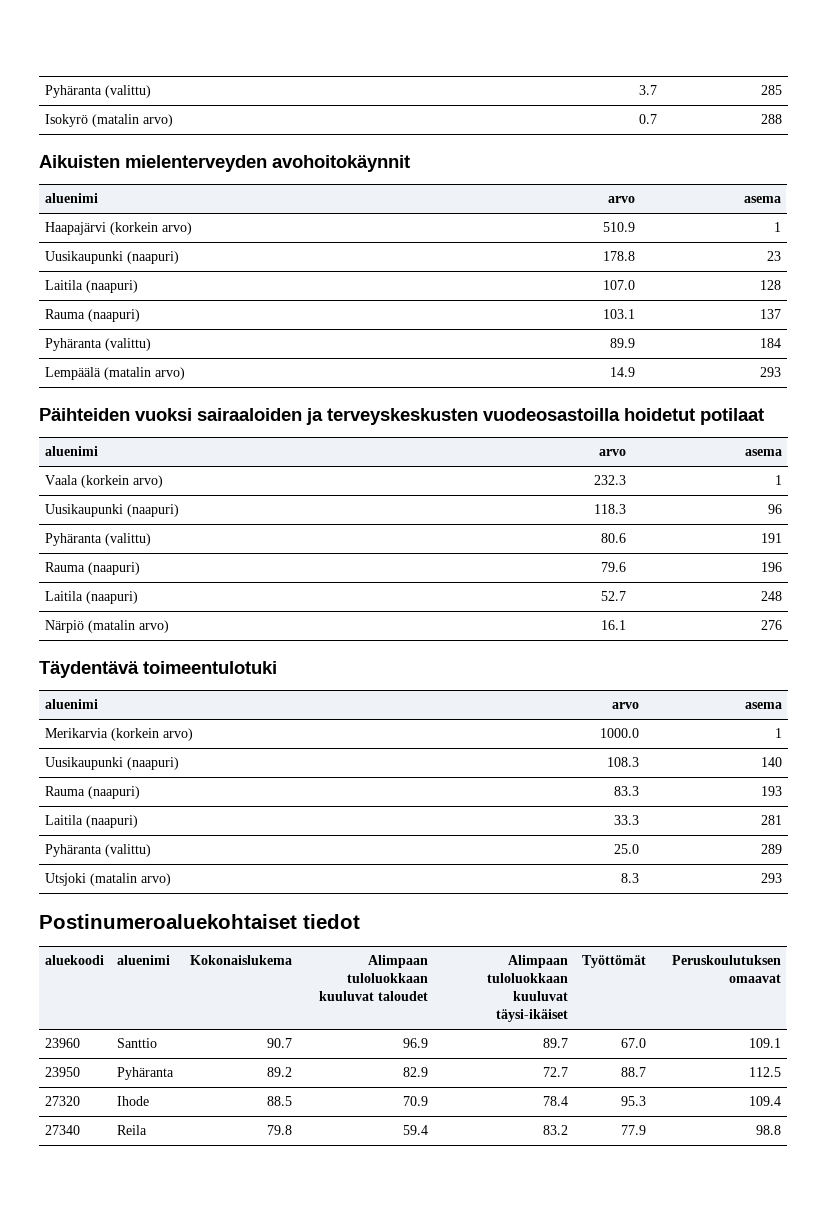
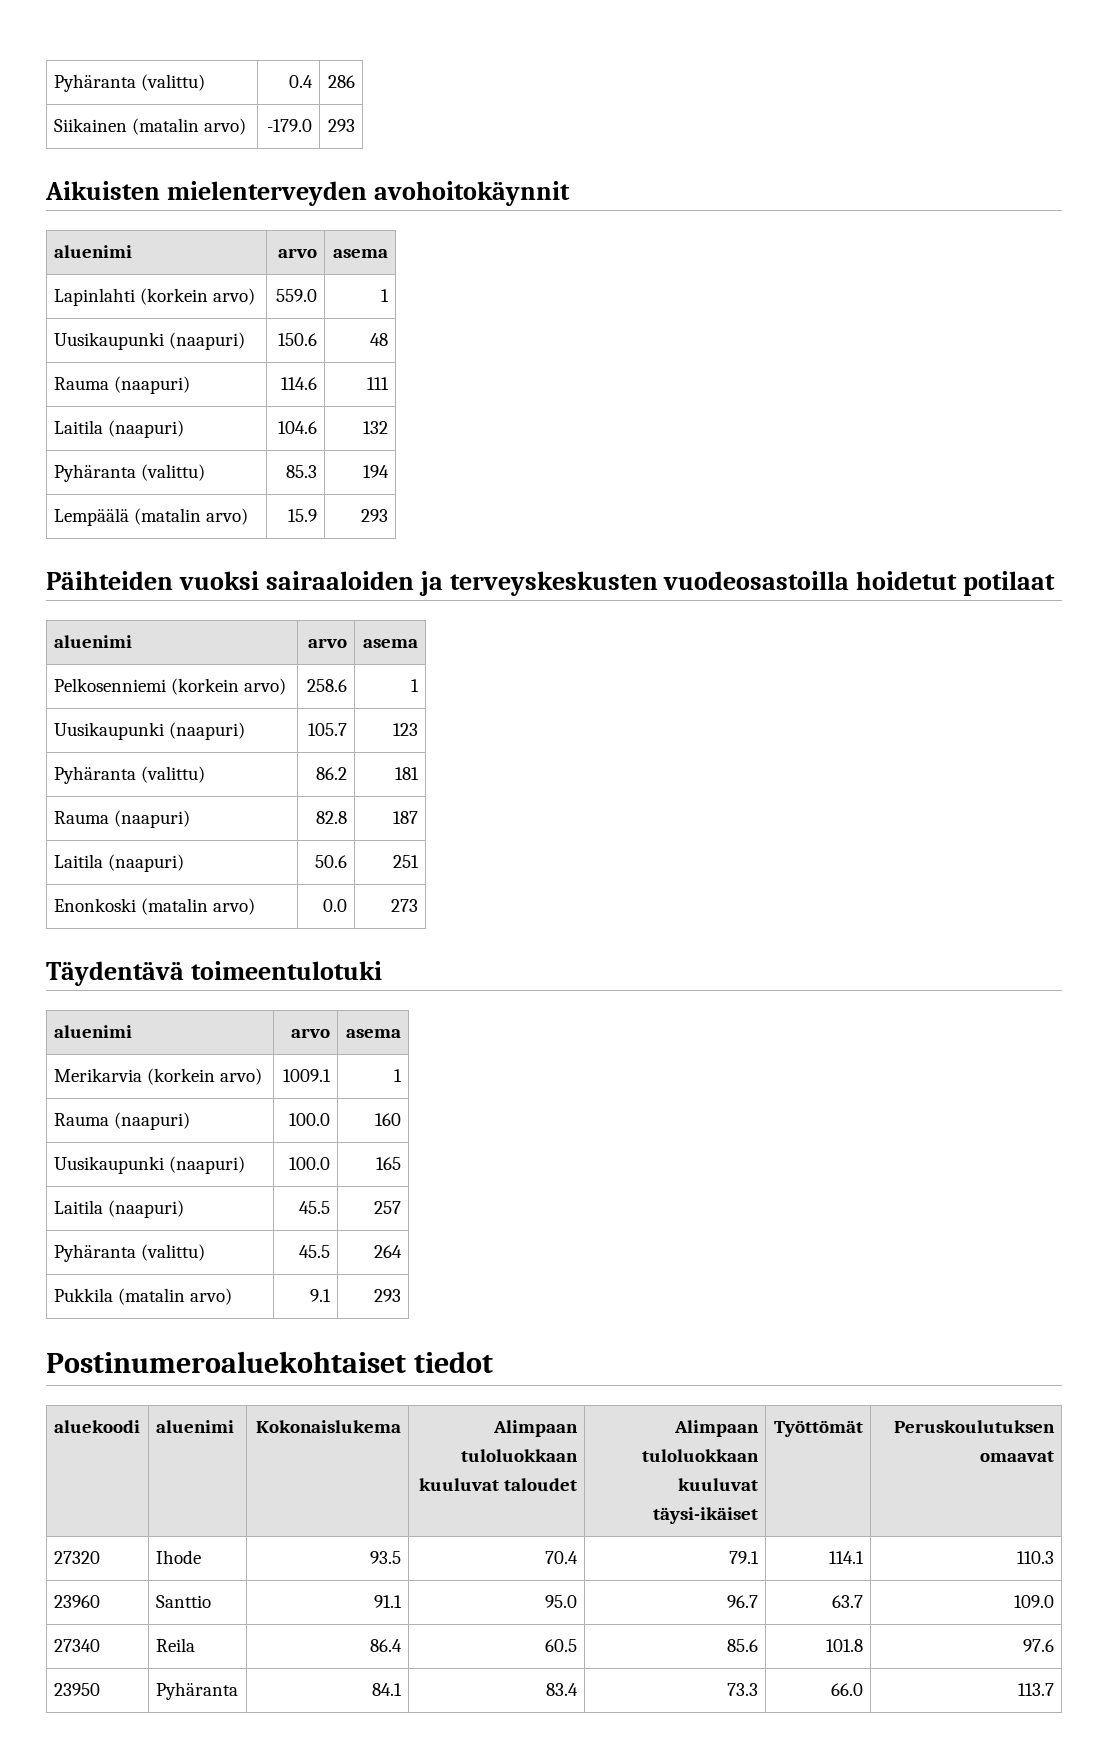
[45,85,152,98] [638,85,657,95] [760,85,782,95] [45,114,174,127] [638,114,657,124] [760,114,782,124] Pyhäranta (valittu) | 3.7 | 285 // Isokyrö (matalin arvo) | 0.7 | 288 -> [53,74,205,92] [289,75,314,88] [328,75,356,88] [53,118,246,135] [267,119,313,132] [328,119,356,132] Pyhäranta (valittu) | 0.4 | 286 // Siikainen (matalin arvo) | -179.0 | 293
[45,222,193,235] [602,222,635,232] [773,222,781,232] [45,251,180,264] [602,251,635,261] [766,251,781,261] [45,280,139,293] [602,280,635,290] [759,280,781,290] [45,309,141,322] [602,309,635,319] [759,309,781,319] [45,338,152,351] [609,338,635,348] [759,338,781,348] Haapajärvi (korkein arvo) | 510.9 | 1 // Uusikaupunki (naapuri) | 178.8 | 23 // Laitila (naapuri) | 107.0 | 128 // Rauma (naapuri) | 103.1 | 137 // Pyhäranta (valittu) | 89.9 | 184 -> [53,288,255,306] [276,289,318,302] [381,289,390,302] [53,332,245,350] [278,333,318,346] [370,333,389,346] [53,376,190,394] [281,377,318,390] [367,377,390,390] [53,420,184,438] [278,421,318,434] [363,421,389,434] [53,464,205,482] [286,465,318,478] [363,465,390,478] Lapinlahti (korkein arvo) | 559.0 | 1 // Uusikaupunki (naapuri) | 150.6 | 48 // Rauma (naapuri) | 114.6 | 111 // Laitila (naapuri) | 104.6 | 132 // Pyhäranta (valittu) | 85.3 | 194
[609,367,635,377] 14.9 -> [288,509,318,522] 15.9
[45,475,164,488] [593,475,626,485] [774,475,782,485] [45,504,180,517] [593,504,626,514] [767,504,782,514] [45,533,152,546] [600,533,626,543] [760,533,782,543] [45,562,141,575] [600,562,626,572] [760,562,782,572] [45,591,139,604] [600,591,626,601] [760,591,782,601] [45,620,170,633] [600,620,626,630] [760,620,782,630] Vaala (korkein arvo) | 232.3 | 1 // Uusikaupunki (naapuri) | 118.3 | 96 // Pyhäranta (valittu) | 80.6 | 191 // Rauma (naapuri) | 79.6 | 196 // Laitila (naapuri) | 52.7 | 248 // Närpiö (matalin arvo) | 16.1 | 276 -> [53,678,286,695] [307,679,348,692] [411,679,420,692] [53,722,245,740] [308,723,348,736] [393,723,419,736] [53,766,205,784] [316,767,348,780] [395,767,420,780] [53,810,190,828] [316,811,348,824] [393,811,419,824] [53,854,184,872] [315,855,348,868] [393,855,420,868] [53,898,255,915] [323,899,348,912] [391,899,419,912] Pelkosenniemi (korkein arvo) | 258.6 | 1 // Uusikaupunki (naapuri) | 105.7 | 123 // Pyhäranta (valittu) | 86.2 | 181 // Rauma (naapuri) | 82.8 | 187 // Laitila (naapuri) | 50.6 | 251 // Enonkoski (matalin arvo) | 0.0 | 273
[599,728,639,738] [774,728,782,738] [45,757,180,770] [606,757,639,767] [760,757,782,767] [45,786,141,799] [613,786,639,796] [760,786,782,796] [45,815,139,828] [613,815,639,825] [760,815,782,825] [45,844,152,857] [613,844,639,854] [760,844,782,854] [45,873,172,886] [620,873,639,883] 1000.0 | 1 // Uusikaupunki (naapuri) | 108.3 | 140 // Rauma (naapuri) | 83.3 | 193 // Laitila (naapuri) | 33.3 | 281 // Pyhäranta (valittu) | 25.0 | 289 // Utsjoki (matalin arvo) | 8.3 -> [283,1069,332,1082] [394,1069,403,1082] [53,1112,190,1130] [289,1113,331,1126] [375,1113,402,1126] [53,1156,245,1174] [289,1157,331,1170] [376,1157,402,1170] [53,1200,184,1218] [299,1201,331,1214] [374,1201,402,1214] [53,1244,205,1262] [299,1245,331,1258] [374,1245,403,1258] [53,1288,232,1305] [310,1289,332,1302] 1009.1 | 1 // Rauma (naapuri) | 100.0 | 160 // Uusikaupunki (naapuri) | 100.0 | 165 // Laitila (naapuri) | 45.5 | 257 // Pyhäranta (valittu) | 45.5 | 264 // Pukkila (matalin arvo) | 9.1
[45,1038,81,1048] [117,1038,158,1048] [266,1038,292,1048] [402,1038,428,1048] [542,1038,568,1048] [620,1038,646,1048] [748,1038,781,1048] [45,1067,81,1077] [117,1067,175,1080] [266,1067,292,1077] [402,1067,428,1077] [542,1067,568,1077] [620,1067,646,1077] [748,1067,781,1077] [45,1096,81,1106] [117,1096,150,1106] [266,1096,292,1106] [402,1096,428,1106] [542,1096,568,1106] [620,1096,646,1106] [748,1096,781,1106] [45,1125,81,1135] [117,1125,148,1135] [266,1125,292,1135] [402,1125,428,1135] [542,1125,568,1135] [620,1125,646,1135] [755,1125,781,1135] 23960 | Santtio | 90.7 | 96.9 | 89.7 | 67.0 | 109.1 // 23950 | Pyhäranta | 89.2 | 82.9 | 72.7 | 88.7 | 112.5 // 27320 | Ihode | 88.5 | 70.9 | 78.4 | 95.3 | 109.4 // 27340 | Reila | 79.8 | 59.4 | 83.2 | 77.9 | 98.8 -> [53,1551,100,1564] [155,1550,201,1564] [370,1551,402,1564] [545,1551,579,1564] [729,1551,760,1564] [829,1551,865,1564] [1017,1551,1055,1564] [53,1595,100,1608] [155,1595,211,1608] [374,1595,403,1608] [545,1595,578,1608] [727,1595,759,1608] [832,1595,864,1608] [1014,1595,1055,1608] [53,1639,100,1652] [155,1638,195,1652] [370,1639,403,1652] [545,1639,578,1652] [727,1639,759,1652] [826,1639,864,1652] [1023,1639,1055,1652] [53,1683,100,1696] [155,1682,238,1700] [372,1683,403,1696] [546,1683,579,1696] [727,1683,759,1696] [831,1683,864,1696] [1018,1683,1055,1696] 27320 | Ihode | 93.5 | 70.4 | 79.1 | 114.1 | 110.3 // 23960 | Santtio | 91.1 | 95.0 | 96.7 | 63.7 | 109.0 // 27340 | Reila | 86.4 | 60.5 | 85.6 | 101.8 | 97.6 // 23950 | Pyhäranta | 84.1 | 83.4 | 73.3 | 66.0 | 113.7

